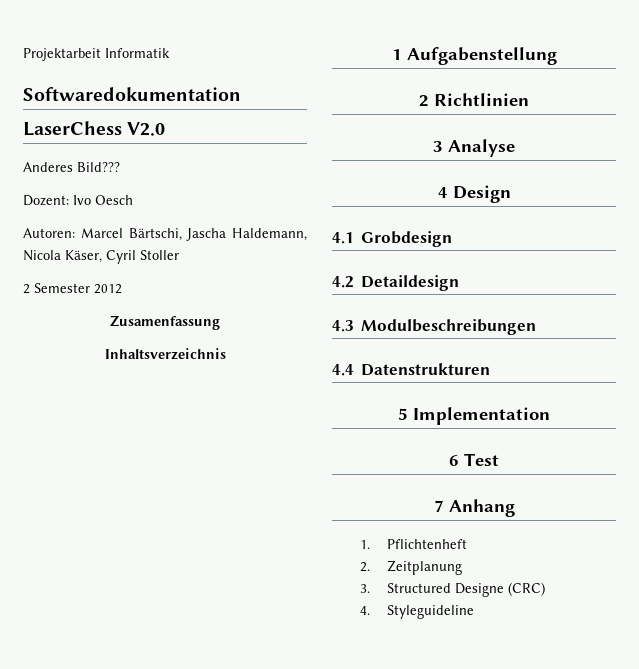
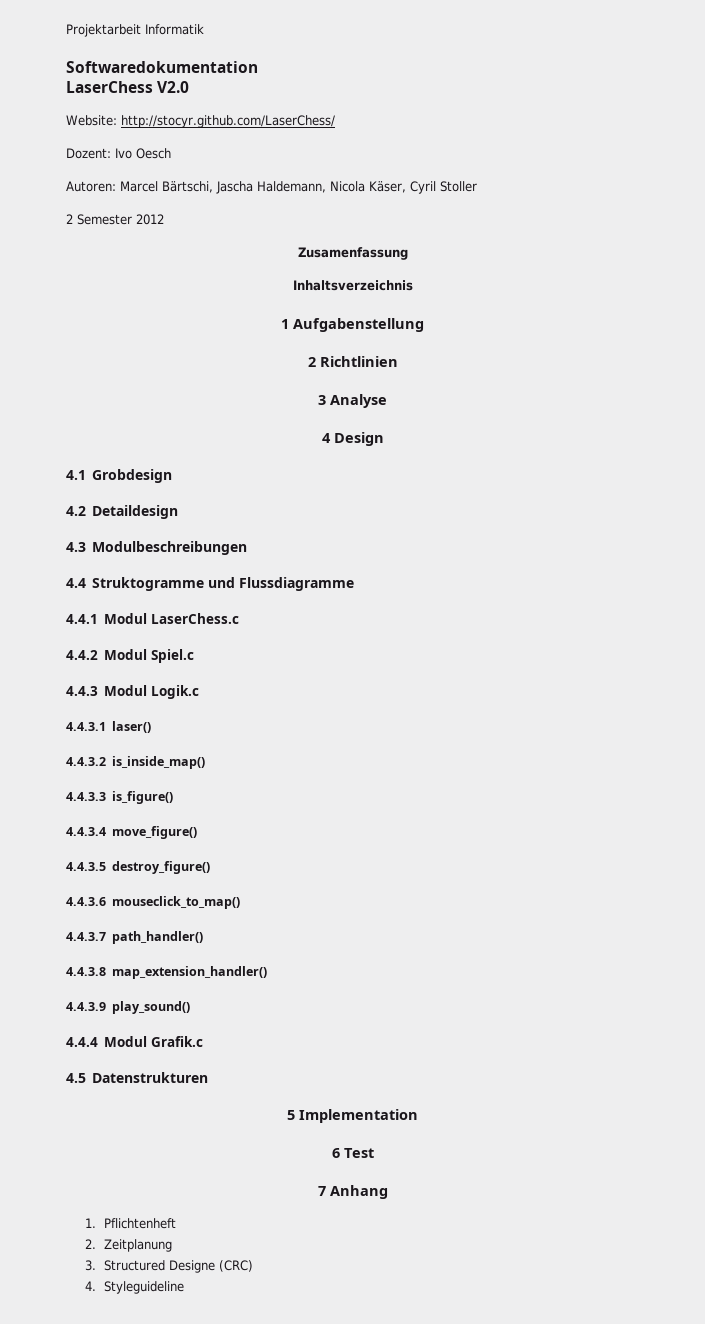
[23,162,120,172] Anderes Bild??? -> [66,115,335,128] Website: http://stocyr.github.com/LaserChess/
(354, 370) none -> [92,577,355,591] [66,613,240,624] [66,649,195,663] [66,685,200,699] [66,721,152,733] [66,756,206,769] [66,791,174,804] [66,826,198,839] [66,861,211,874] [66,896,241,909] [66,931,204,944] [66,966,268,979] [66,1001,191,1014] [66,1036,204,1047] [66,1073,86,1083] Struktogramme und Flussdiagramme // 4.4.1 Modul LaserChess.c // 4.4.2 Modul Spiel.c // 4.4.3 Modul Logik.c // 4.4.3.1 laser() // 4.4.3.2 is_inside_map() // 4.4.3.3 is_figure() // 4.4.3.4 move_figure() // 4.4.3.5 destroy_figure() // 4.4.3.6 mouseclick_to_map() // 4.4.3.7 path_handler() // 4.4.3.8 map_extension_handler() // 4.4.3.9 play_sound() // 4.4.4 Modul Grafik.c // 4.5

